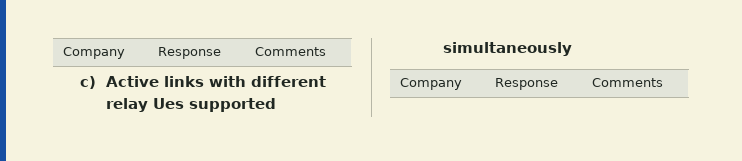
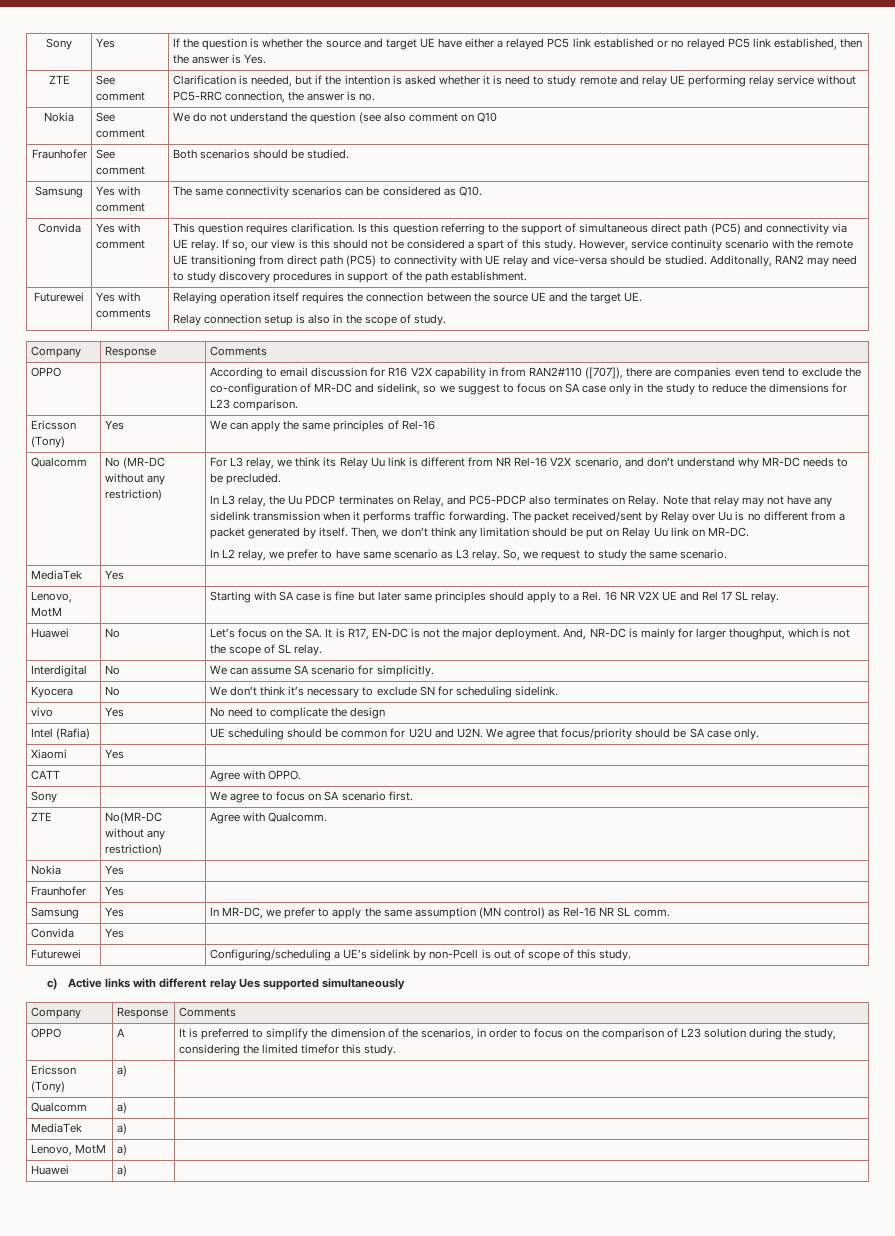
[63,47,126,59] [158,47,222,59] [255,47,327,56] Company | Response | Comments -> [46,38,72,50] [95,38,115,48] [172,38,863,50] [172,54,267,64] [48,75,70,84] [95,75,115,85] [95,92,145,101] [172,75,857,87] [172,91,376,103] [44,112,74,122] [95,112,115,122] [95,129,145,138] [172,112,498,124] [31,149,87,159] [95,149,115,159] [95,166,145,175] [172,149,350,159] [35,186,83,198] [95,186,141,196] [95,203,145,212] [172,186,482,198] [37,223,81,233] [95,223,141,233] [95,240,145,249] [172,223,847,235] [172,239,854,251] [172,255,857,267] [172,271,527,283] [34,292,84,302] [95,292,141,302] [95,309,151,318] [172,292,643,304] [172,314,446,326] [30,346,81,358] [104,346,156,358] [209,346,267,356] [30,367,61,377] [209,367,861,379] [209,383,848,395] [209,399,299,411] [30,420,76,430] [30,436,65,448] [104,420,124,430] [209,420,435,432] [30,457,87,467] [104,457,166,469] [104,473,166,485] [104,489,162,501] [209,457,849,469] [209,473,282,485] [209,495,833,507] [209,511,845,523] [209,527,749,539] [209,549,727,561] [30,570,82,580] [104,570,124,580] [30,591,72,603] [30,607,62,617] [209,591,780,603] [30,628,69,638] [104,628,120,638] [209,628,851,640] [209,644,323,656] [30,665,87,677] [104,665,120,675] [209,665,434,677] [30,686,73,698] [104,686,120,696] [209,686,559,698] [30,707,53,717] [104,707,124,717] [209,707,386,719] [30,728,91,740] [209,728,759,740] [30,749,67,759] [104,749,124,759] [30,770,60,780] [209,770,302,782] [30,791,57,803] [209,791,413,803] [30,812,52,821] [104,812,162,824] [104,828,166,840] [104,844,162,856] [209,812,328,824] [30,865,61,875] [104,865,124,875] [30,886,86,896] [104,886,124,896] [30,907,79,919] [104,907,124,917] [209,907,670,919] [30,928,74,938] [104,928,124,938] [30,949,81,959] [209,949,632,961] Sony | Yes | If the question is whether the source and target UE have either a relayed PC5 link established or no relayed PC5 link established, then the answer is Yes. // ZTE | See comment | Clarification is needed, but if the intention is asked whether it is need to study remote and relay UE performing relay service without PC5-RRC connection, the answer is no. // Nokia | See comment | We do not understand the question (see also comment on Q10 // Fraunhofer | See comment | Both scenarios should be studied. // Samsung | Yes with comment | The same connectivity scenarios can be considered as Q10. // Convida | Yes with comment | This question requires clarification. Is this question referring to the support of simultaneous direct path (PC5) and connectivity via UE relay. If so, our view is this should not be considered a spart of this study. However, service continuity scenario with the remote UE transitioning from direct path (PC5) to connectivity with UE relay and vice-versa should be studied. Additonally, RAN2 may need to study discovery procedures in support of the path establishment. // Futurewei | Yes with comments | Relaying operation itself requires the connection between the source UE and the target UE. // Relay connection setup is also in the scope of study. // Company | Response | Comments // OPPO | | According to email discussion for R16 V2X capability in from RAN2#110 ([707]), there are companies even tend to exclude the co-configuration of MR-DC and sidelink, so we suggest to focus on SA case only in the study to reduce the dimensions for L23 comparison. // Ericsson (Tony) | Yes | We can apply the same principles of Rel-16 // Qualcomm | No (MR-DC without any restriction) | For L3 relay, we think its Relay Uu link is different from NR Rel-16 V2X scenario, and don’t understand why MR-DC needs to be precluded. // In L3 relay, the Uu PDCP terminates on Relay, and PC5-PDCP also terminates on Relay. Note that relay may not have any sidelink transmission when it performs traffic forwarding. The packet received/sent by Relay over Uu is no different from a packet generated by itself. Then, we don’t think any limitation should be put on Relay Uu link on MR-DC. // In L2 relay, we prefer to have same scenario as L3 relay. So, we request to study the same scenario. // MediaTek | Yes | // Lenovo, MotM | | Starting with SA case is fine but later same principles should apply to a Rel. 16 NR V2X UE and Rel 17 SL relay. // Huawei | No | Let’s focus on the SA. It is R17, EN-DC is not the major deployment. And, NR-DC is mainly for larger thoughput, which is not the scope of SL relay. // Interdigital | No | We can assume SA scenario for simplicitly. // Kyocera | No | We don’t think it’s necessary to exclude SN for scheduling sidelink. // vivo | Yes | No need to complicate the design // Intel (Rafia) | | UE scheduling should be common for U2U and U2N. We agree that focus/priority should be SA case only. // Xiaomi | Yes | // CATT | | Agree with OPPO. // Sony | | We agree to focus on SA scenario first. // ZTE | No(MR-DC without any restriction) | Agree with Qualcomm. // Nokia | Yes | // Fraunhofer | Yes | // Samsung | Yes | In MR-DC, we prefer to apply the same assumption (MN control) as Rel-16 NR SL comm. // Convida | Yes | // Futurewei | | Configuring/scheduling a UE’s sidelink by non-Pcell is out of scope of this study.
(664, 82) none -> [30,1028,61,1038] [116,1028,125,1037] [178,1028,837,1040] [178,1044,397,1056] [30,1065,76,1075] [30,1081,65,1093] [116,1065,127,1077] [30,1102,87,1112] [116,1102,127,1114] [30,1123,82,1133] [116,1123,127,1135] [30,1144,107,1156] [116,1144,127,1156] [30,1165,69,1175] [116,1165,127,1177] // OPPO | A | It is preferred to simplify the dimension of the scenarios, in order to focus on the comparison of L23 solution during the study, considering the limited timefor this study. // Ericsson (Tony) | a) | // Qualcomm | a) | // MediaTek | a) | // Lenovo, MotM | a) | // Huawei | a) |

